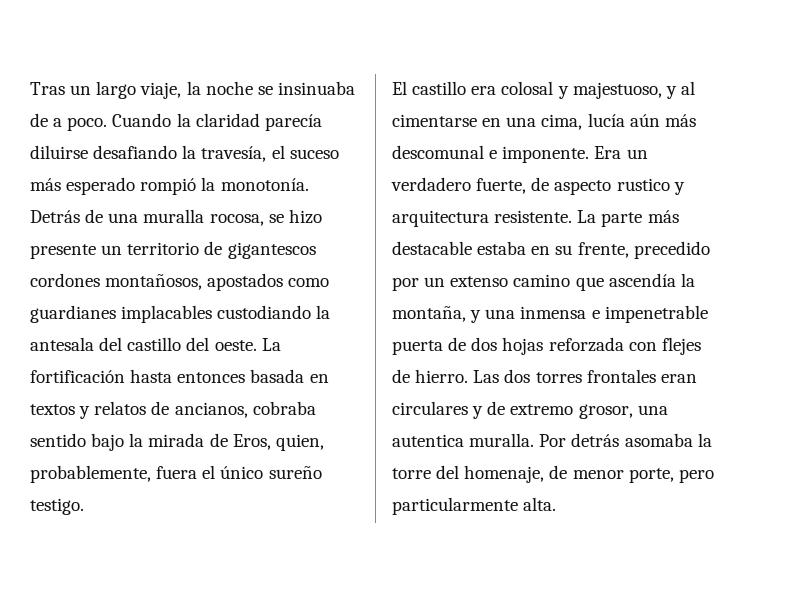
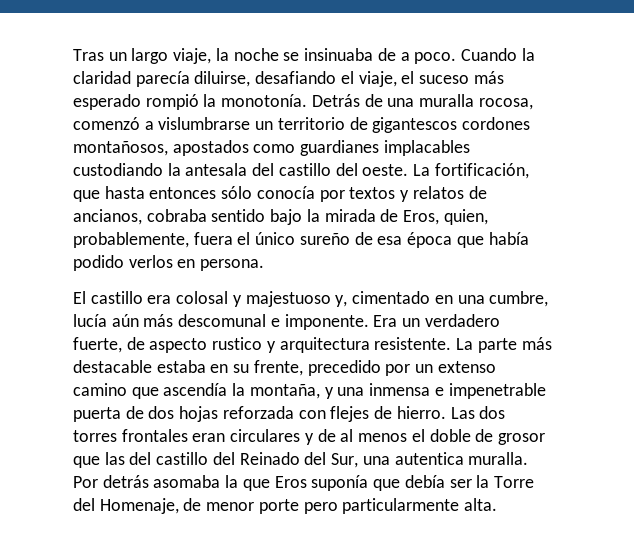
[30,145,267,162] diluirse desafiando la travesía, -> [194,71,397,87] diluirse, desafiando el viaje,
[268,209,322,224] [30,244,96,259] se hizo presente -> [73,117,251,130] comenzó a vislumbrarse
[30,369,329,383] fortificación hasta entonces basada en -> [434,163,529,179] [73,186,345,202] fortificación, que hasta entonces sólo conocía por
[30,498,84,515] testigo. -> [354,232,529,248] [73,255,265,271] de esa época que había podido verlos en persona.
[572,81,695,99] [392,114,477,127] majestuoso, y al cimentarse -> [245,291,431,307] majestuoso y, cimentado
[541,114,583,130] cima, -> [489,291,549,307] cumbre,
[510,404,633,419] extremo grosor, -> [340,429,545,445] [73,452,359,468] al menos el doble de grosor que las del castillo del Reinado del Sur,
[392,465,545,483] torre del homenaje, -> [242,475,534,491] [73,498,179,514] que Eros suponía que debía ser la Torre del Homenaje,
[628,468,674,483] porte, -> [258,499,299,514] porte

